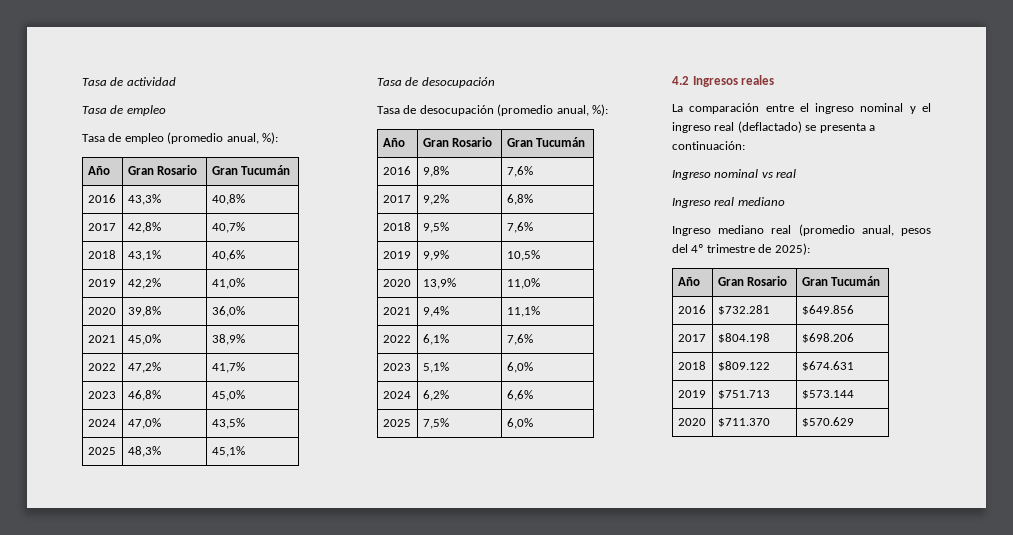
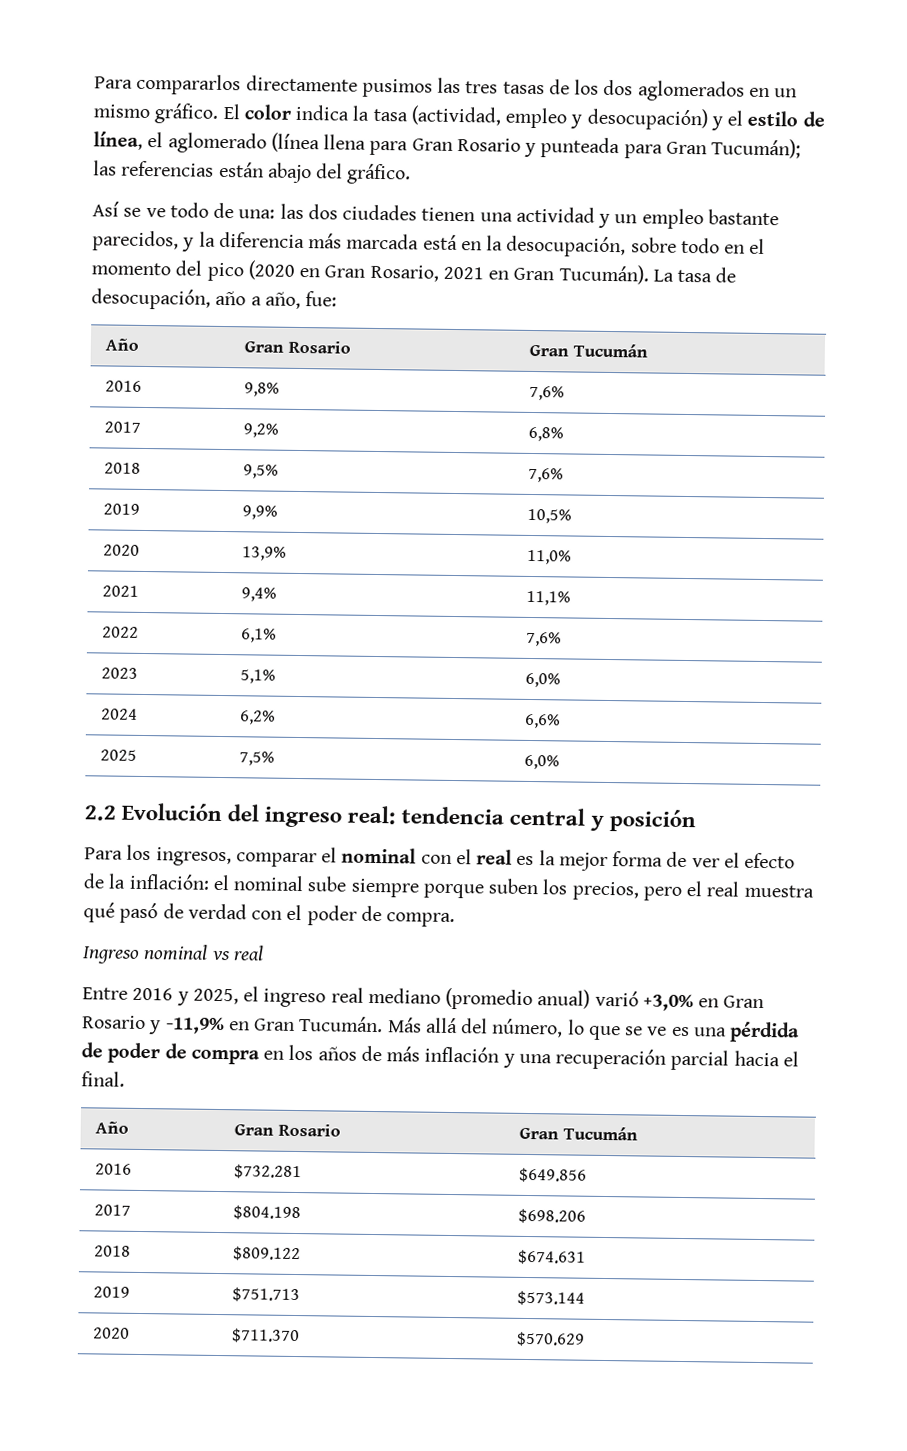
[82,77,176,86] [82,105,166,116] [82,132,278,144] [87,166,110,175] [127,165,198,175] [211,165,291,175] [87,194,116,203] [127,194,161,205] [211,194,245,205] [87,223,116,231] [127,222,161,233] [211,222,245,233] [87,250,116,259] [127,250,161,261] [211,250,245,261] [87,279,116,287] [127,278,161,289] [211,278,245,289] [87,307,116,315] [127,306,161,317] [211,306,245,317] [87,335,116,343] [127,334,161,345] [211,334,245,345] [87,363,116,371] [127,362,161,373] [211,362,245,373] [87,391,116,399] [127,390,161,401] [211,390,245,401] [87,419,116,427] [127,418,161,429] [211,418,245,429] [87,447,116,455] [127,446,161,457] [211,446,245,457] [377,77,495,88] [377,104,608,116] Tasa de actividad // Tasa de empleo // Tasa de empleo (promedio anual, %): // Año | Gran Rosario | Gran Tucumán // 2016 | 43,3% | 40,8% // 2017 | 42,8% | 40,7% // 2018 | 43,1% | 40,6% // 2019 | 42,2% | 41,0% // 2020 | 39,8% | 36,0% // 2021 | 45,0% | 38,9% // 2022 | 47,2% | 41,7% // 2023 | 46,8% | 45,0% // 2024 | 47,0% | 43,5% // 2025 | 48,3% | 45,1% // Tasa de desocupación // Tasa de desocupación (promedio anual, %): -> [94,73,798,102] [93,103,825,131] [93,131,802,159] [93,160,412,185] [92,201,779,230] [92,230,766,258] [91,260,737,285] [91,288,338,310] Para compararlos directamente pusimos las tres tasas de los dos aglomerados en un mismo gráfico. El color indica la tasa (actividad, empleo y desocupación) y el estilo de línea, el aglomerado (línea llena para Gran Rosario y punteada para Gran Tucumán); las referencias están abajo del gráfico. // Así se ve todo de una: las dos ciudades tienen una actividad y un empleo bastante parecidos, y la diferencia más marcada está en la desocupación, sobre todo en el momento del pico (2020 en Gran Rosario, 2021 en Gran Tucumán). La tasa de desocupación, año a año, fue:
[672,75,775,87] [672,103,931,114] [672,121,875,133] [672,141,745,150] [672,169,797,180] [672,197,785,208] [672,224,931,236] [672,243,810,255] 4.2 Ingresos reales // La comparación entre el ingreso nominal y el ingreso real (deflactado) se presenta a continuación: // Ingreso nominal vs real // Ingreso real mediano // Ingreso mediano real (promedio anual, pesos del 4º trimestre de 2025): -> [84,802,696,833] [84,844,796,871] [83,873,814,901] [83,902,456,928] [82,944,264,964] [82,986,765,1012] [82,1015,801,1043] [81,1042,799,1071] [81,1071,125,1087] 2.2 Evolución del ingreso real: tendencia central y posición // Para los ingresos, comparar el nominal con el real es la mejor forma de ver el efecto de la inflación: el nominal sube siempre porque suben los precios, pero el real muestra qué pasó de verdad con el poder de compra. // Ingreso nominal vs real // Entre 2016 y 2025, el ingreso real mediano (promedio anual) varió +3,0% en Gran Rosario y -11,9% en Gran Tucumán. Más allá del número, lo que se ve es una pérdida de poder de compra en los años de más inflación y una recuperación parcial hacia el final.

